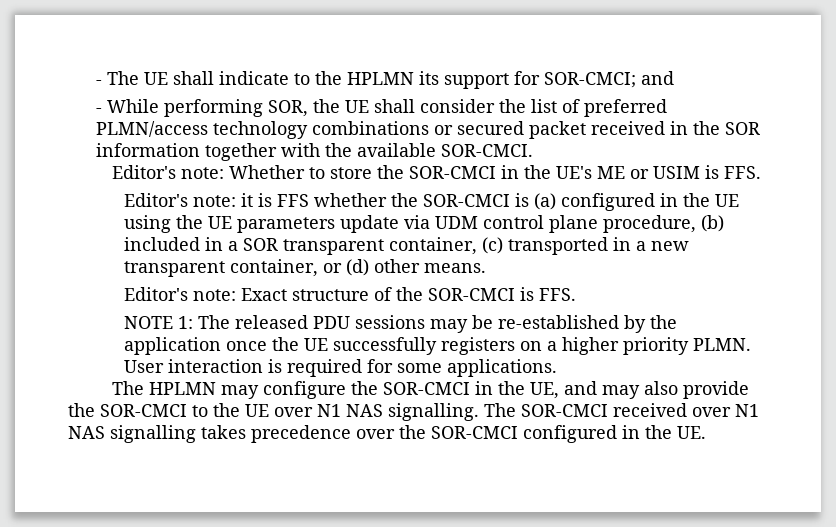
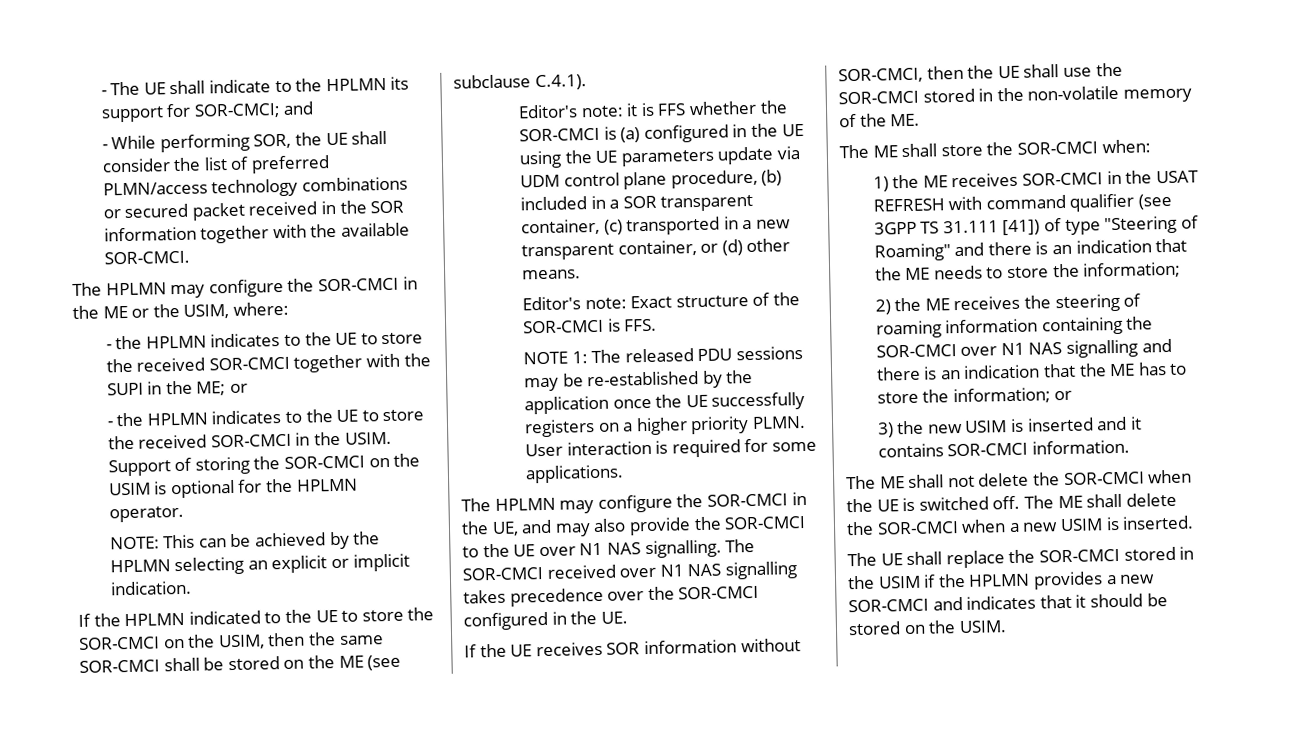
[111,165,761,179] Editor's note: Whether to store the SOR-CMCI in the UE's ME or USIM is FFS. -> [72,276,418,299] [72,301,289,320] [105,332,424,350] [105,353,431,373] [106,380,248,396] [106,409,425,427] [107,431,392,450] [107,453,421,477] [108,478,358,499] [108,505,184,523] [109,531,381,550] [109,553,410,576] [109,580,192,596] [78,607,435,627] [79,632,384,650] [79,654,402,673] [453,74,587,91] The HPLMN may configure the SOR-CMCI in the ME or the USIM, where: // - the HPLMN indicates to the UE to store the received SOR-CMCI together with the SUPI in the ME; or // - the HPLMN indicates to the UE to store the received SOR-CMCI in the USIM. Support of storing the SOR-CMCI on the USIM is optional for the HPLMN operator. // NOTE: This can be achieved by the HPLMN selecting an explicit or implicit indication. // If the HPLMN indicated to the UE to store the SOR-CMCI on the USIM, then the same SOR-CMCI shall be stored on the ME (see subclause C.4.1).
(706, 432) none -> [464,638,801,658] [838,62,1123,84] [838,85,1192,105] [839,113,921,128] [839,139,1151,159] [872,170,1199,192] [872,193,1172,212] [873,215,1199,236] [873,238,1188,262] [874,261,1182,281] [874,293,1142,315] [875,316,1154,339] [875,338,1172,358] [875,362,1188,381] [876,387,1073,405] [877,416,1142,438] [877,439,1130,458] [846,469,1193,490] [846,492,1177,513] [846,515,1195,536] [847,546,1195,569] [847,571,1156,590] [848,593,1168,613] [848,620,1007,636] // If the UE receives SOR information without SOR-CMCI, then the UE shall use the SOR-CMCI stored in the non-volatile memory of the ME. // The ME shall store the SOR-CMCI when: // 1) the ME receives SOR-CMCI in the USAT REFRESH with command qualifier (see 3GPP TS 31.111 [41]) of type "Steering of Roaming" and there is an indication that the ME needs to store the information; // 2) the ME receives the steering of roaming information containing the SOR-CMCI over N1 NAS signalling and there is an indication that the ME has to store the information; or // 3) the new USIM is inserted and it contains SOR-CMCI information. // The ME shall not delete the SOR-CMCI when the UE is switched off. The ME shall delete the SOR-CMCI when a new USIM is inserted. // The UE shall replace the SOR-CMCI stored in the USIM if the HPLMN provides a new SOR-CMCI and indicates that it should be stored on the USIM.

